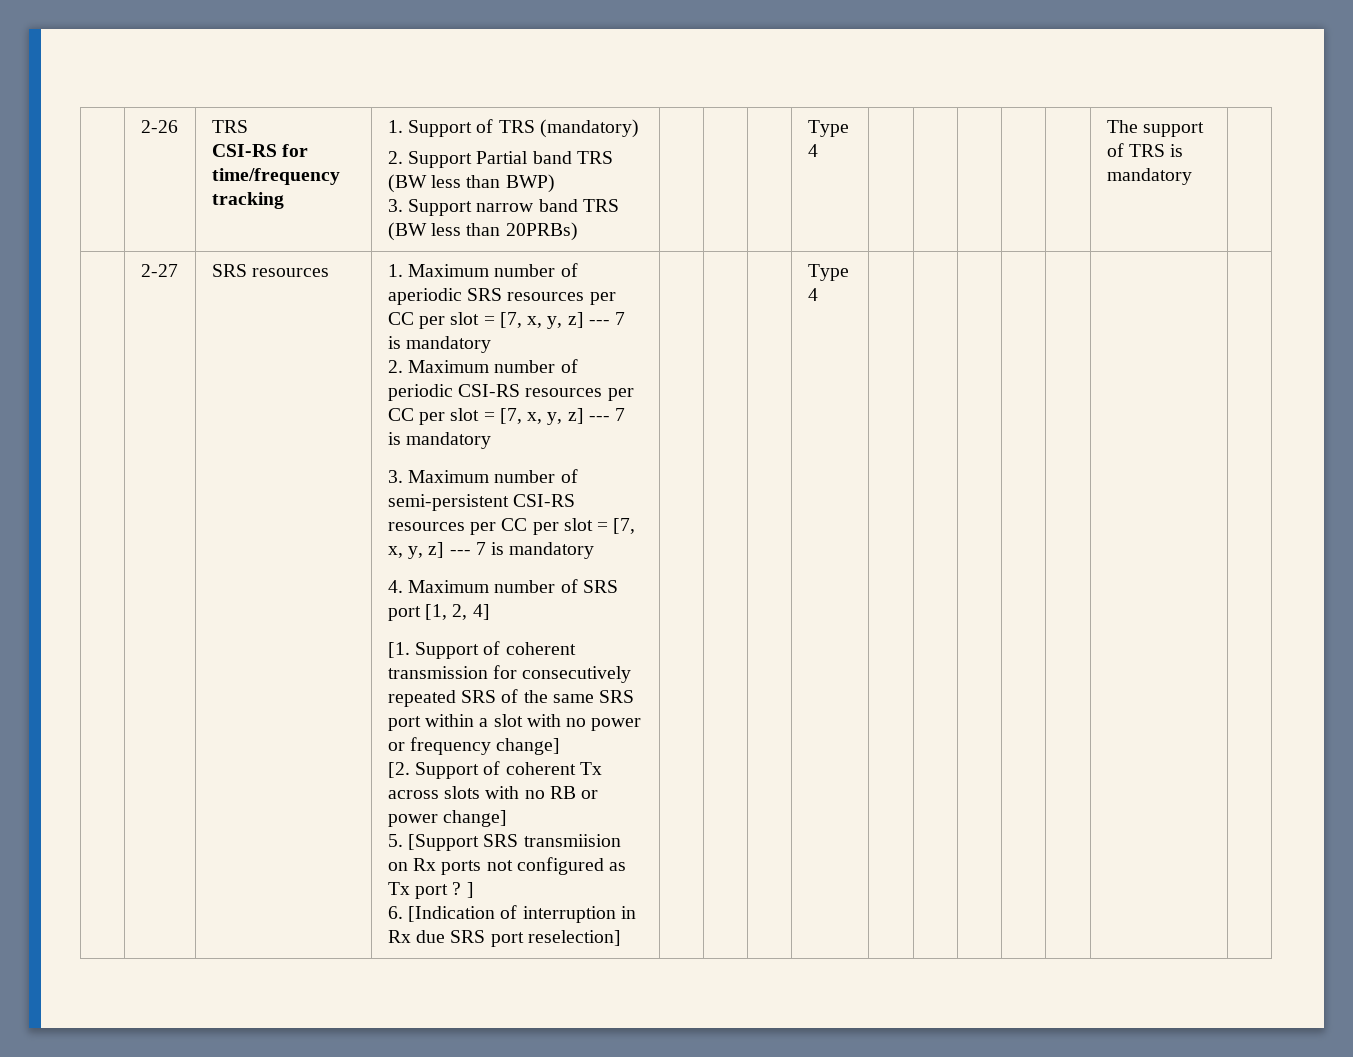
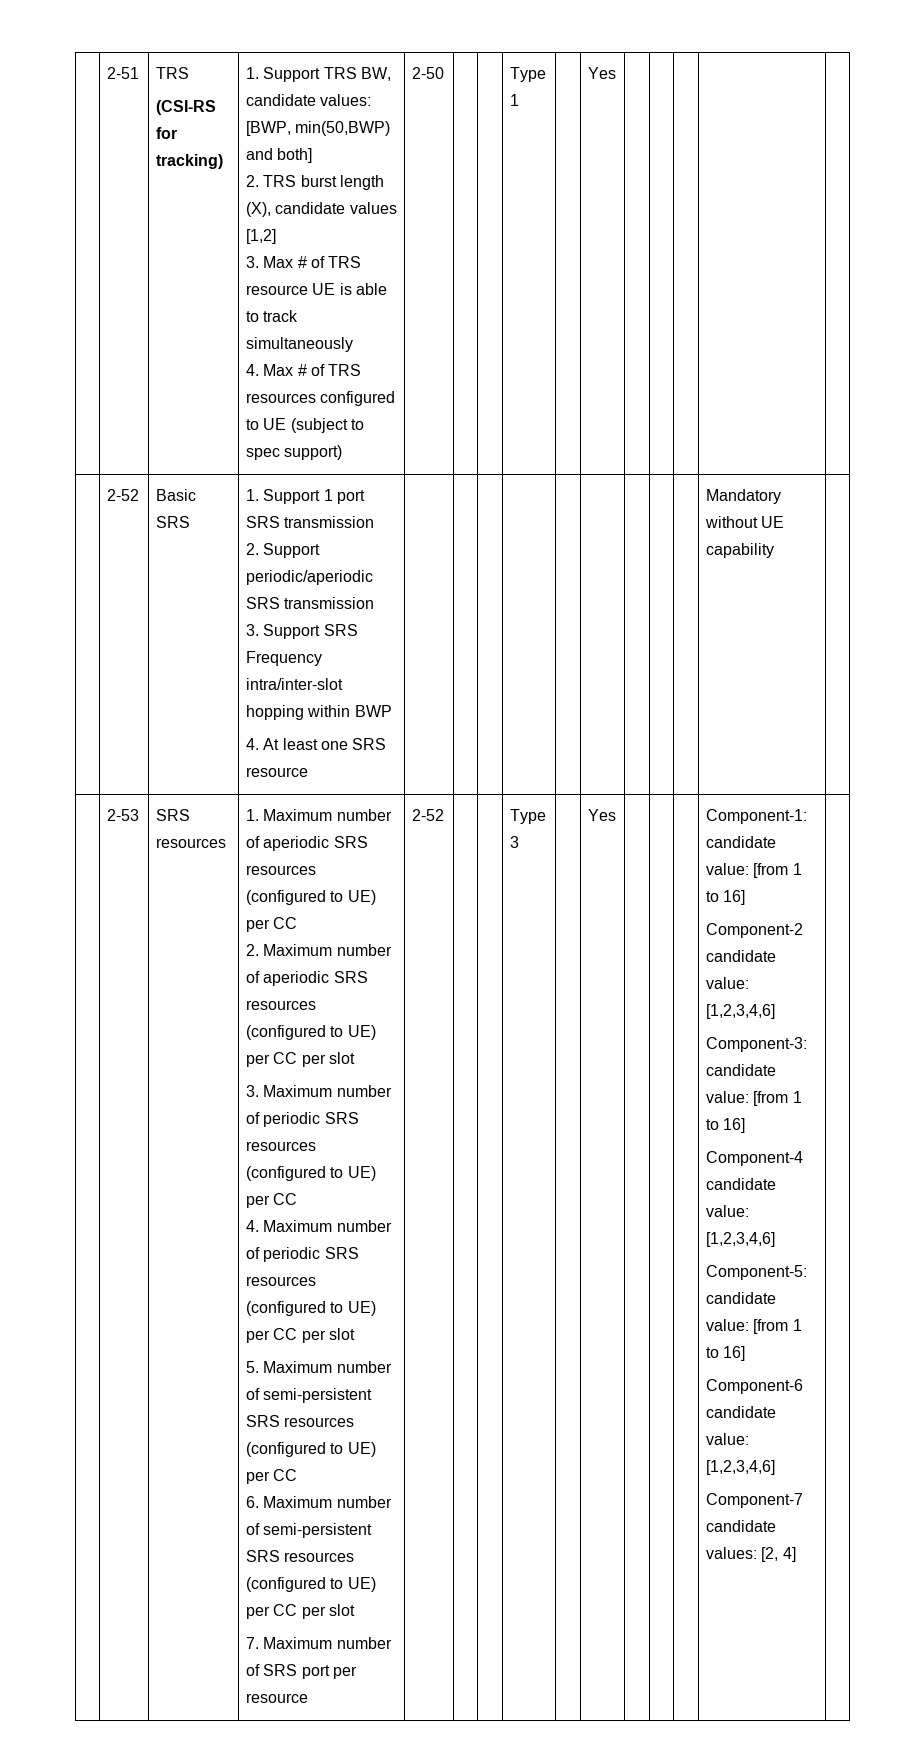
[140,120,178,133] | 2-26 -> [106,67,139,79] | 2-51
[211,144,309,157] [211,168,340,185] [211,192,284,209] [387,119,639,138] [387,151,613,168] [387,174,555,193] [387,199,619,216] [387,222,578,241] [807,120,849,137] [807,144,818,157] [1106,120,1205,137] [1106,143,1184,157] [1106,168,1192,185] [140,264,178,277] CSI-RS for time/frequency tracking | 1. Support of TRS (mandatory) // 2. Support Partial band TRS (BW less than BWP) // 3. Support narrow band TRS (BW less than 20PRBs) | | | | Type 4 | | | | | | The support of TRS is mandatory | // | 2-27 -> [155,100,216,115] [155,127,177,139] [155,154,223,169] [245,67,391,82] [245,94,372,106] [245,121,391,136] [245,148,313,163] [245,175,384,190] [245,202,397,217] [245,229,276,244] [245,256,362,268] [245,283,387,295] [245,310,299,322] [245,337,353,352] [245,364,362,376] [245,391,396,406] [245,418,364,433] [245,445,343,460] [411,67,444,79] [509,67,546,82] [509,94,519,106] [587,67,616,79] [106,489,139,501] [155,489,196,501] [155,516,190,528] [245,489,365,504] [245,516,375,528] [245,543,321,558] [245,570,373,585] [245,597,375,609] [245,624,358,639] [245,651,322,666] [245,678,343,690] [245,705,392,720] [245,738,387,750] [245,767,308,777] [705,489,781,504] [704,516,785,528] [705,543,774,558] [106,809,139,821] (CSI-RS for tracking) | 1. Support TRS BW, candidate values: [BWP, min(50,BWP) and both] // 2. TRS burst length (X), candidate values [1,2] // 3. Max # of TRS resource UE is able to track simultaneously // 4. Max # of TRS resources configured to UE (subject to spec support) | 2-50 | | | Type 1 | | Yes | | | | | // | 2-52 | Basic SRS | 1. Support 1 port SRS transmission // 2. Support periodic/aperiodic SRS transmission // 3. Support SRS Frequency intra/inter-slot hopping within BWP // 4. At least one SRS resource | | | | | | | | | | Mandatory without UE capability | // | 2-53
[589,292,616,305] [387,312,626,329] [387,336,492,353] [387,359,578,373] [387,384,634,401] [387,408,626,425] [387,432,492,449] [387,469,578,483] [387,494,576,511] [387,518,636,535] [387,542,595,559] [387,579,618,593] [387,604,490,621] [387,641,576,659] [387,665,632,683] [387,689,635,707] [387,714,642,731] [387,737,561,755] [387,761,602,779] [387,786,599,799] [387,810,508,827] [387,834,621,851] [387,857,627,875] [387,882,474,899] [387,905,636,923] [387,930,621,947] [807,264,849,281] [807,288,818,301] per CC per slot = [7, x, y, z] --- 7 is mandatory // 2. Maximum number of periodic CSI-RS resources per CC per slot = [7, x, y, z] --- 7 is mandatory // 3. Maximum number of semi-persistent CSI-RS resources per CC per slot = [7, x, y, z] --- 7 is mandatory // 4. Maximum number of SRS port [1, 2, 4] // [1. Support of coherent transmission for consecutively repeated SRS of the same SRS port within a slot with no power or frequency change] // [2. Support of coherent Tx across slots with no RB or power change] // 5. [Support SRS transmiision on Rx ports not configured as Tx port ? ] // 6. [Indication of interruption in Rx due SRS port reselection] | | | | Type 4 | | | | | | -> [245,890,376,905] [245,917,298,932] [245,944,392,956] [245,971,368,986] [245,1000,316,1010] [245,1025,376,1040] [245,1052,355,1067] [245,1085,392,1097] [245,1112,359,1127] [245,1141,316,1151] [245,1166,376,1181] [245,1193,298,1208] [245,1220,392,1232] [245,1247,359,1262] [245,1276,316,1286] [245,1301,376,1316] [245,1328,355,1343] [245,1361,392,1373] [245,1388,373,1403] [245,1415,355,1427] [245,1442,376,1457] [245,1469,298,1484] [245,1496,392,1508] [245,1523,373,1538] [245,1550,355,1562] [245,1577,376,1592] [245,1604,355,1619] [245,1637,392,1649] [245,1664,357,1679] [245,1693,308,1703] [411,809,444,821] [509,809,546,824] [509,836,519,848] [587,809,616,821] [705,809,807,824] [705,836,776,848] [705,863,802,878] [705,890,746,905] [705,923,803,938] [705,950,776,962] [705,977,749,989] [705,1004,775,1019] [705,1037,807,1052] [705,1064,776,1076] [705,1091,802,1106] [705,1118,746,1133] [705,1151,803,1166] [705,1178,776,1190] [705,1205,749,1217] [705,1232,775,1247] [705,1265,807,1280] [705,1292,776,1304] [705,1319,802,1334] [705,1346,746,1361] [705,1379,803,1394] [705,1406,776,1418] [705,1433,749,1445] [705,1460,775,1475] [705,1493,803,1508] [705,1520,776,1532] [705,1547,796,1562] (configured to UE) per CC // 2. Maximum number of aperiodic SRS resources (configured to UE) per CC per slot // 3. Maximum number of periodic SRS resources (configured to UE) per CC // 4. Maximum number of periodic SRS resources (configured to UE) per CC per slot // 5. Maximum number of semi-persistent SRS resources (configured to UE) per CC // 6. Maximum number of semi-persistent SRS resources (configured to UE) per CC per slot // 7. Maximum number of SRS port per resource | 2-52 | | | Type 3 | | Yes | | | | Component-1: candidate value: [from 1 to 16] // Component-2 candidate value: [1,2,3,4,6] // Component-3: candidate value: [from 1 to 16] // Component-4 candidate value: [1,2,3,4,6] // Component-5: candidate value: [from 1 to 16] // Component-6 candidate value: [1,2,3,4,6] // Component-7 candidate values: [2, 4]

